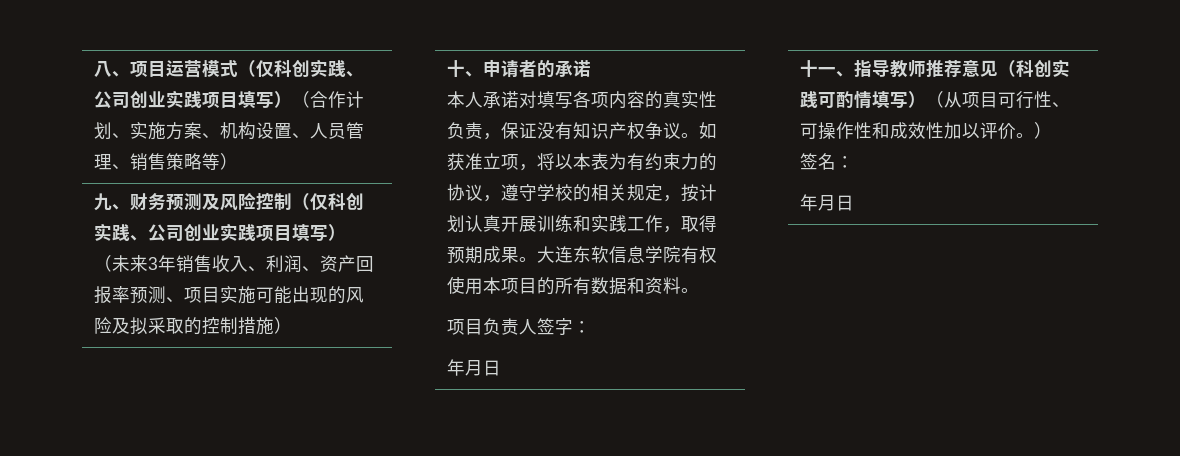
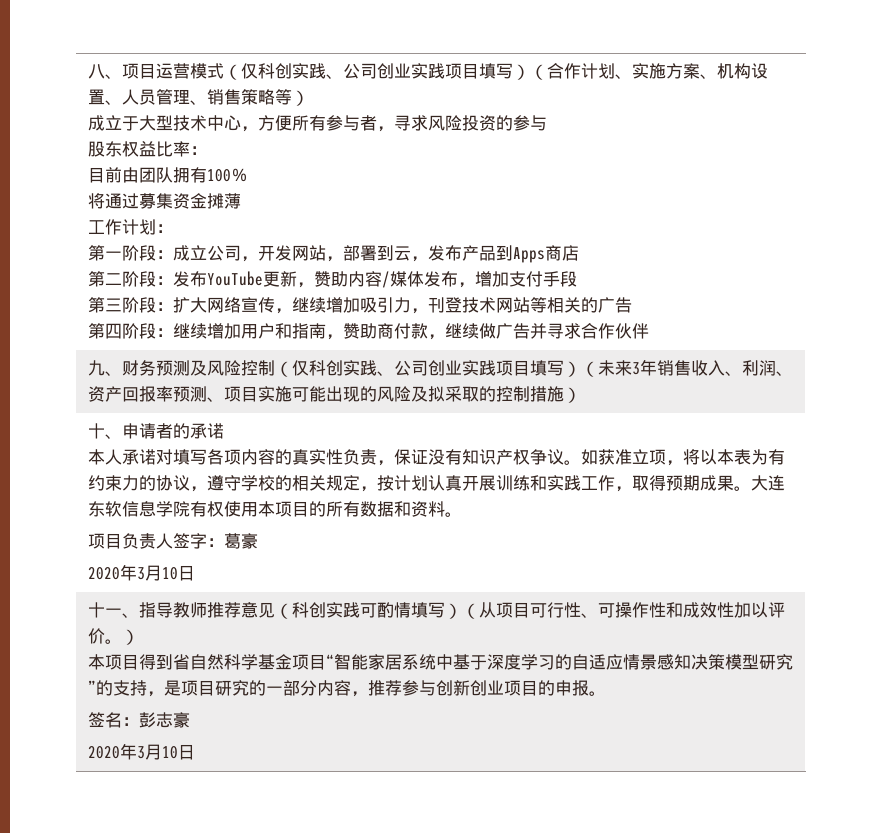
(239, 161) none -> [88,115,548,132] [88,141,208,157] [88,167,249,183] [88,193,242,209] [88,219,174,235] [88,245,580,263] [88,271,578,288] [88,297,633,314] [88,323,650,340] // 成立于大型技术中心，方便所有参与者，寻求风险投资的参与 // 股东权益比率： // 目前由团队拥有100％ // 将通过募集资金摊薄 // 工作计划： // 第一阶段：成立公司，开发网站，部署到云，发布产品到Apps商店 // 第二阶段：发布YouTube更新，赞助内容/媒体发布，增加支付手段 // 第三阶段：扩大网络宣传，继续增加吸引力，刊登技术网站等相关的广告 // 第四阶段：继续增加用户和指南，赞助商付款，继续做广告并寻求合作伙伴
[447,359,484,376] // 年月 -> [224,533,259,549] [88,564,179,581] 葛豪 // 2020年3月10
[800,153,855,170] [800,194,837,211] 签名： // 年月 -> [88,653,794,670] [88,680,607,697] [88,712,191,728] [88,743,179,760] 本项目得到省自然科学基金项目“智能家居系统中基于深度学习的自适应情景感知决策模型研究”的支持，是项目研究的一部分内容，推荐参与创新创业项目的申报。 // 签名：彭志豪 // 2020年3月10

